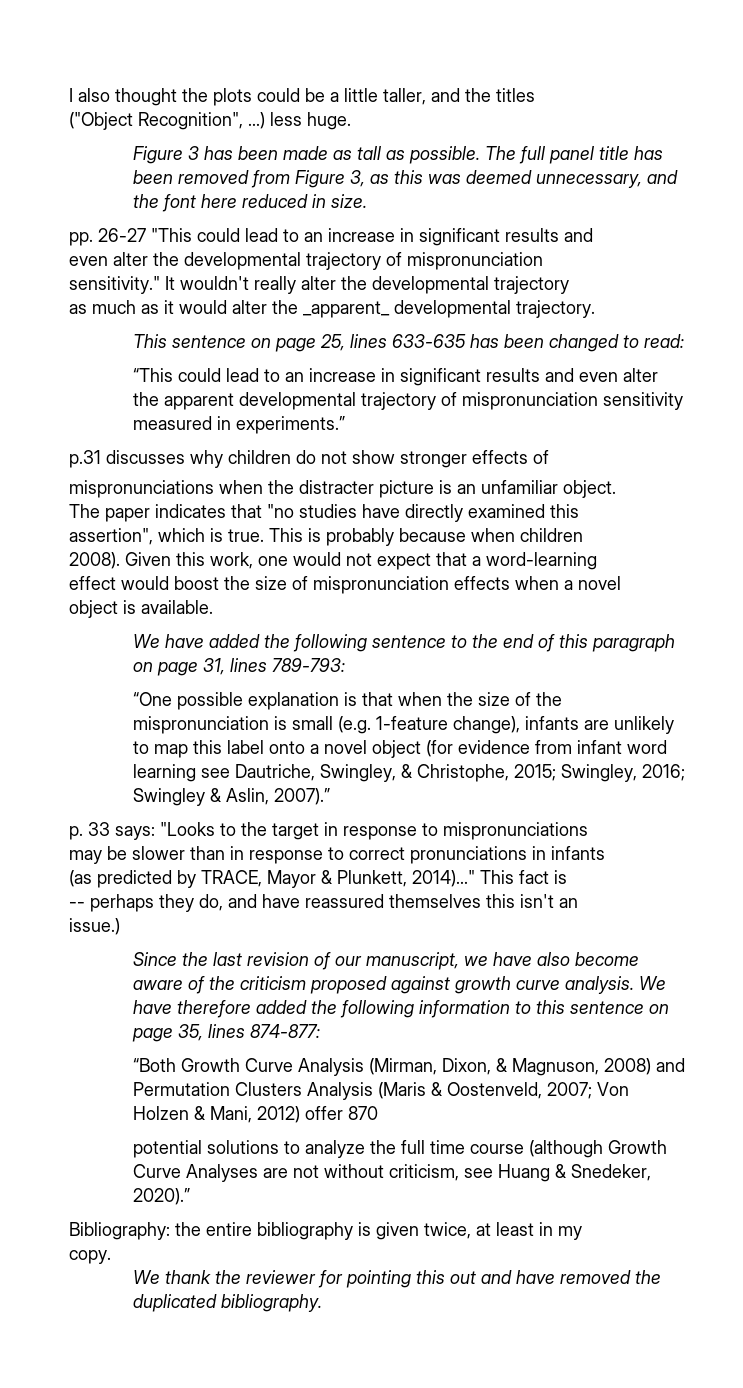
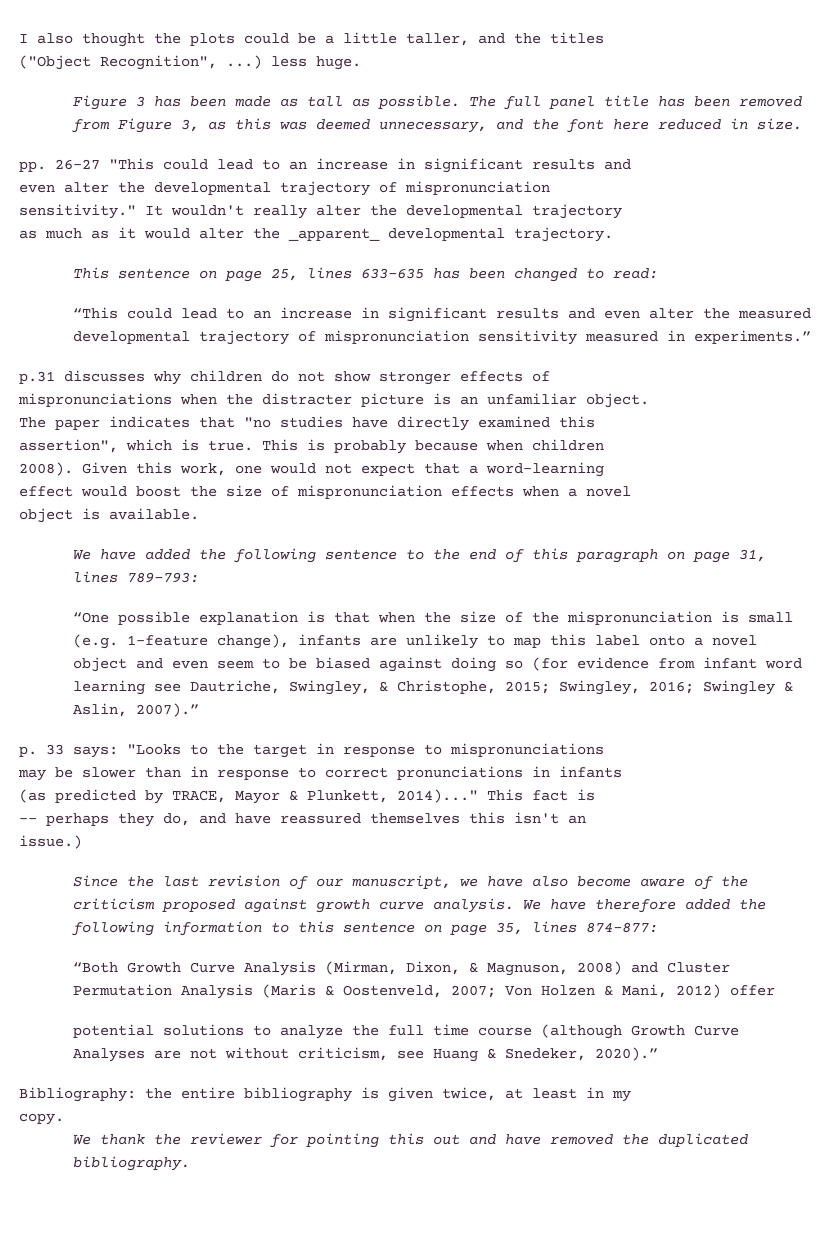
[163,393,234,410] apparent -> [738,308,812,319] measured
(421, 749) none -> [136,657,524,672] and even seem to be biased against doing so
[132,1082,302,1096] Permutation Clusters -> [667,962,731,973] [73,984,173,996] Cluster Permutation
[347,1106,378,1120] 870 -> (776, 990) none

